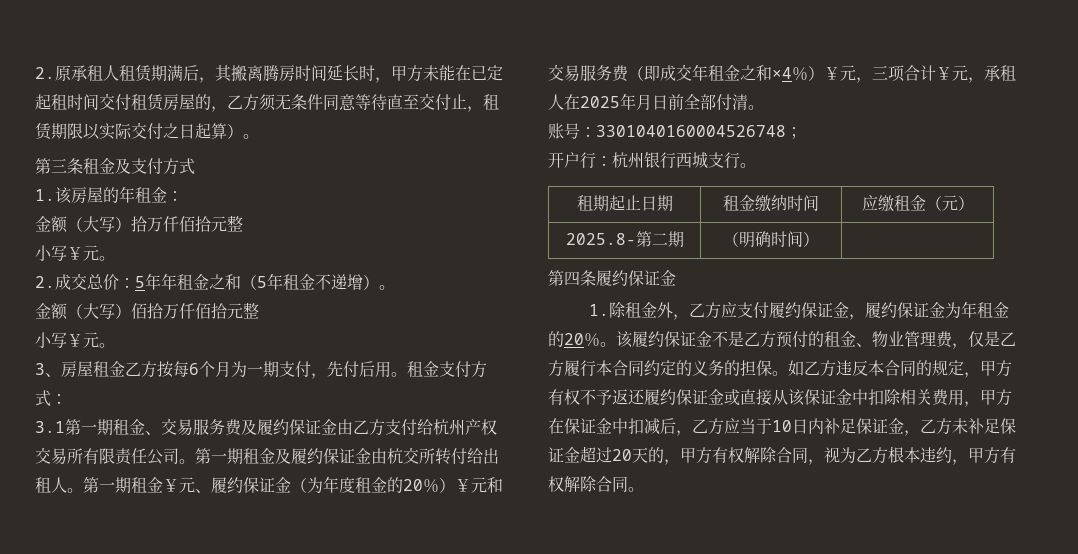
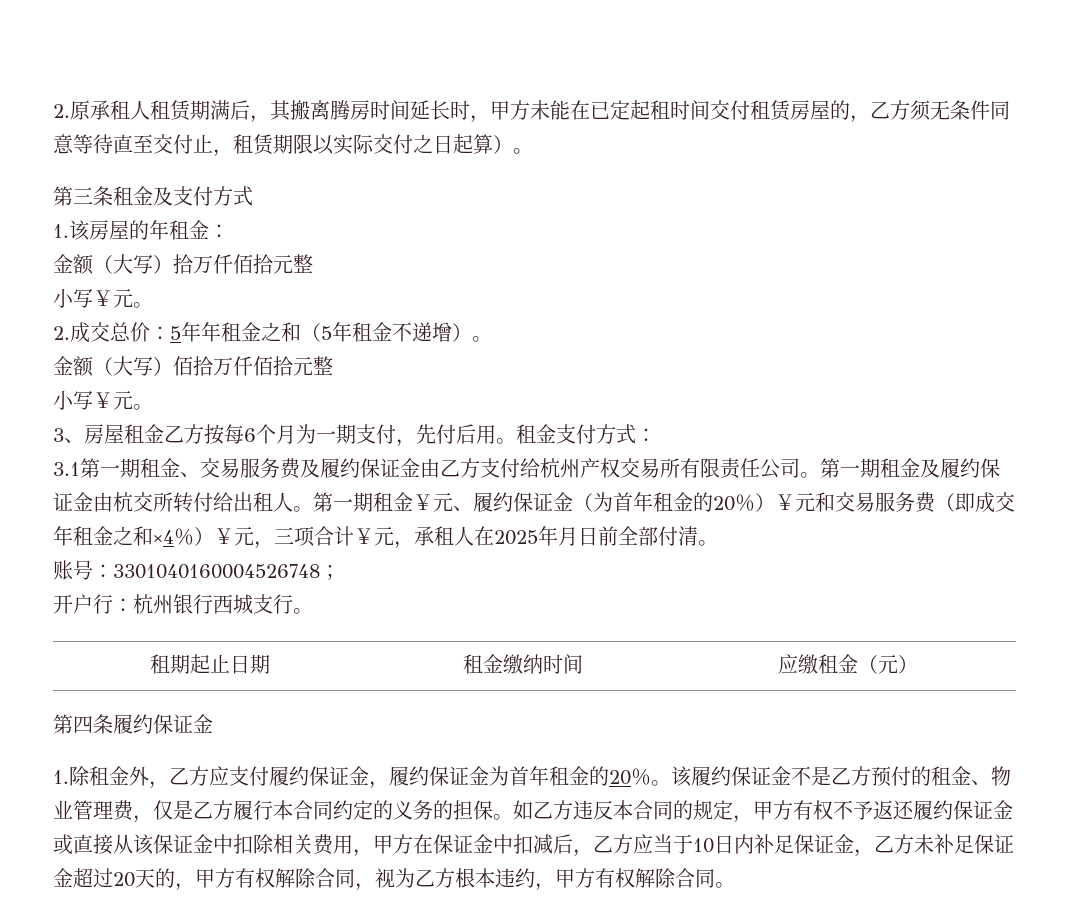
[323,476,355,493] 年度 -> [613,492,653,512] 首年
[565,231,684,247] [723,231,819,248] // 2025.8-第二期 | （明确时间） | -> (918, 664) none
(962, 310) none -> [509,766,529,786] 首

